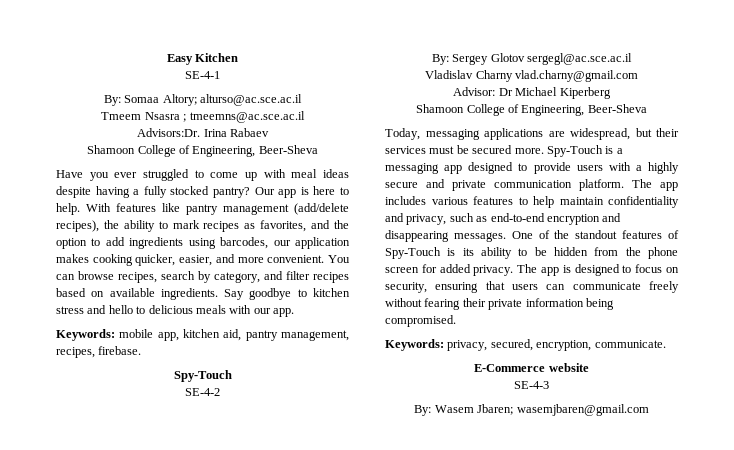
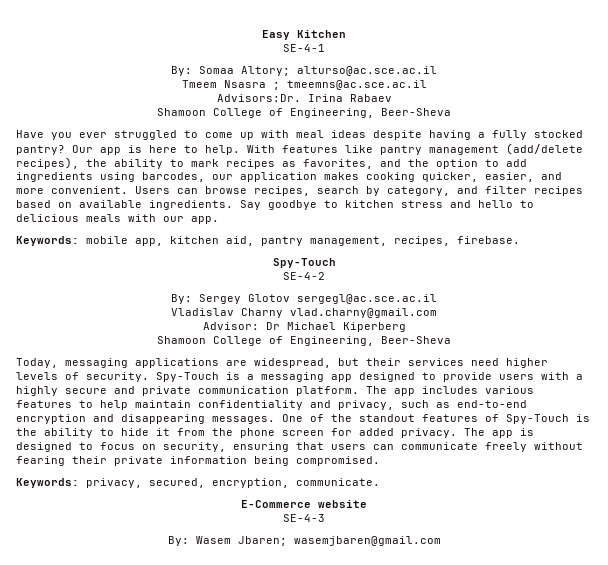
[328,255,351,263] You -> [135,186,170,194] Users
[429,145,544,154] must be secured more. -> [471,358,548,368] [16,372,149,382] need higher levels of security.
[462,247,588,259] its ability to be hidden -> [16,428,170,438] the ability to hide it

